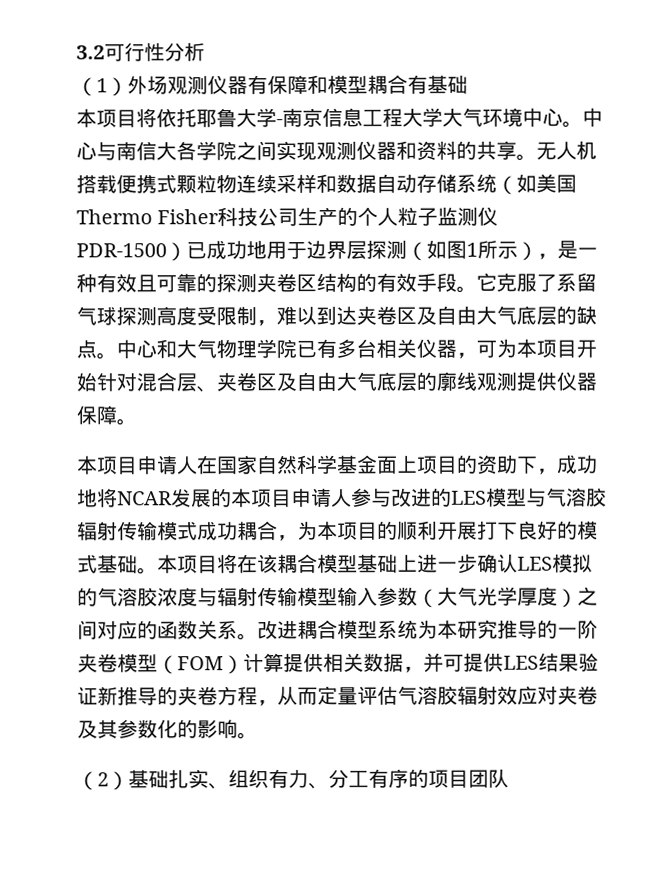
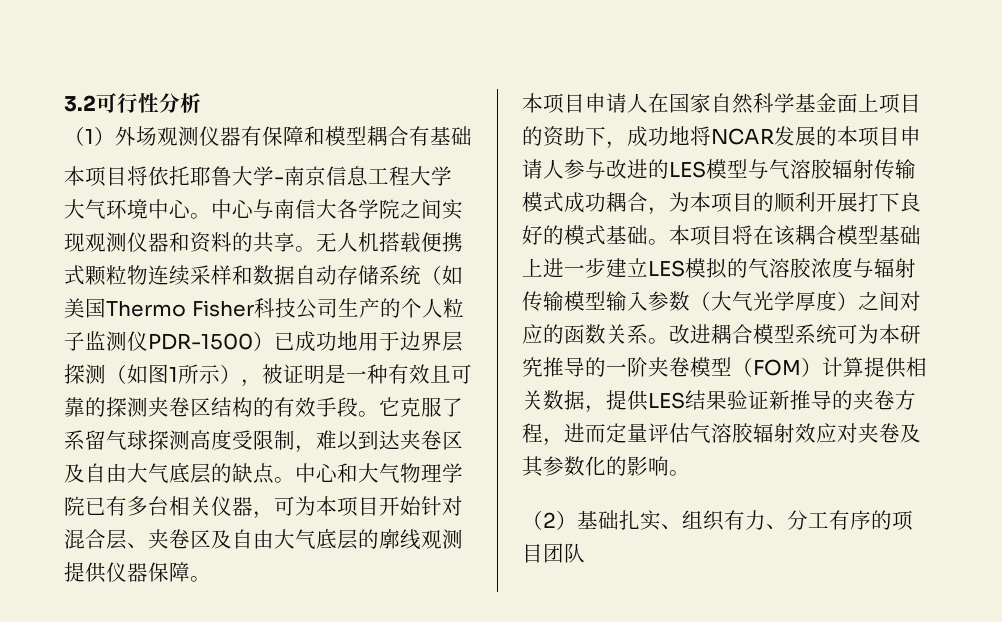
(558, 256) none -> [262,364,325,384] 被证明
[477,553,518,573] 确认 -> [606,258,648,278] 建立
(418, 629) none -> [837,324,858,344] 可
[423,652,464,673] 并可 -> (606, 409) none
[277,686,298,706] 从 -> [564,423,585,443] 进

